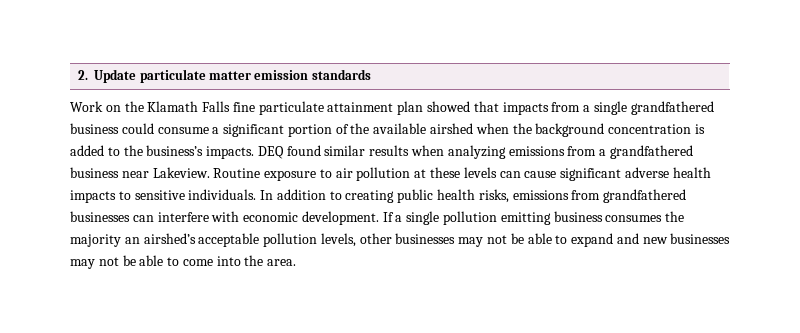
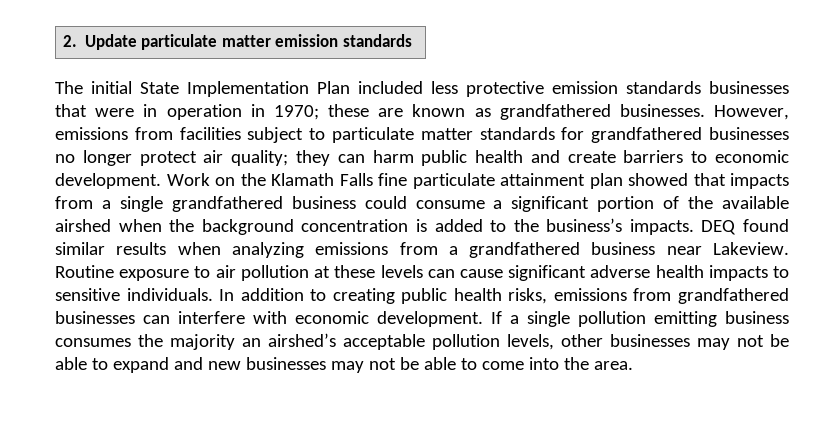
(371, 74) none -> [55,81,789,97] [55,104,789,120] [55,127,789,143] [55,150,790,166] [55,173,161,189] The initial State Implementation Plan included less protective emission standards businesses that were in operation in 1970; these are known as grandfathered businesses. However, emissions from facilities subject to particulate matter standards for grandfathered businesses no longer protect air quality; they can harm public health and create barriers to economic development.

